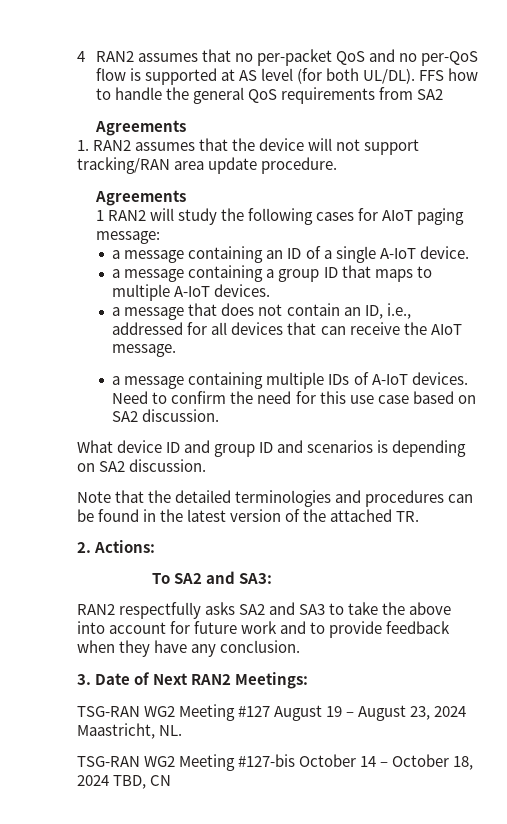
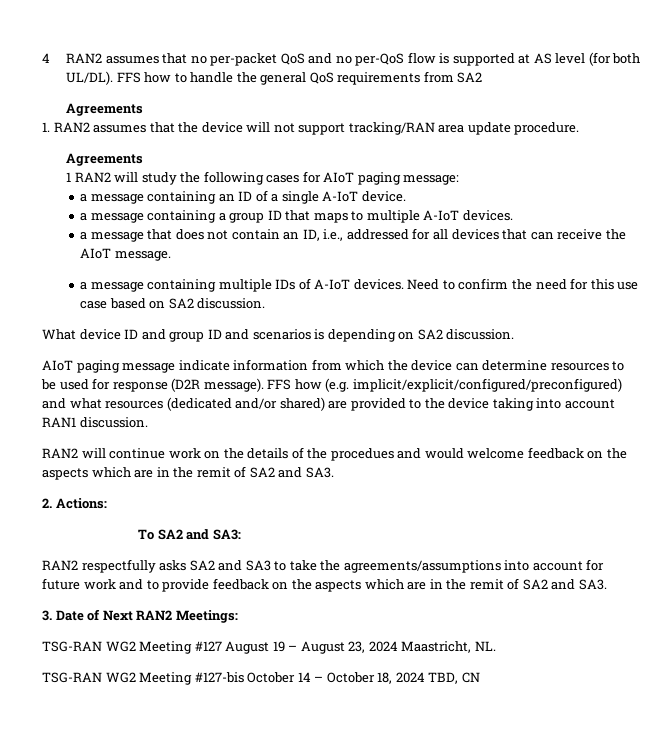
[77,490,474,507] [77,509,420,522] Note that the detailed terminologies and procedures can be found in the latest version of the attached TR. -> [42,359,625,373] [41,378,622,392] [42,397,615,411] [42,417,148,428] [42,447,627,461] [42,466,334,480] AIoT paging message indicate information from which the device can determine resources to be used for response (D2R message). FFS how (e.g. implicit/explicit/configured/preconfigured) and what resources (dedicated and/or shared) are provided to the device taking into account RAN1 discussion. // RAN2 will continue work on the details of the procedues and would welcome feedback on the aspects which are in the remit of SA2 and SA3.
[409,602,452,615] above -> [343,560,501,573] agreements/assumptions
[77,640,301,657] when they have any conclusion. -> [272,578,607,592] on the aspects which are in the remit of SA2 and SA3.

